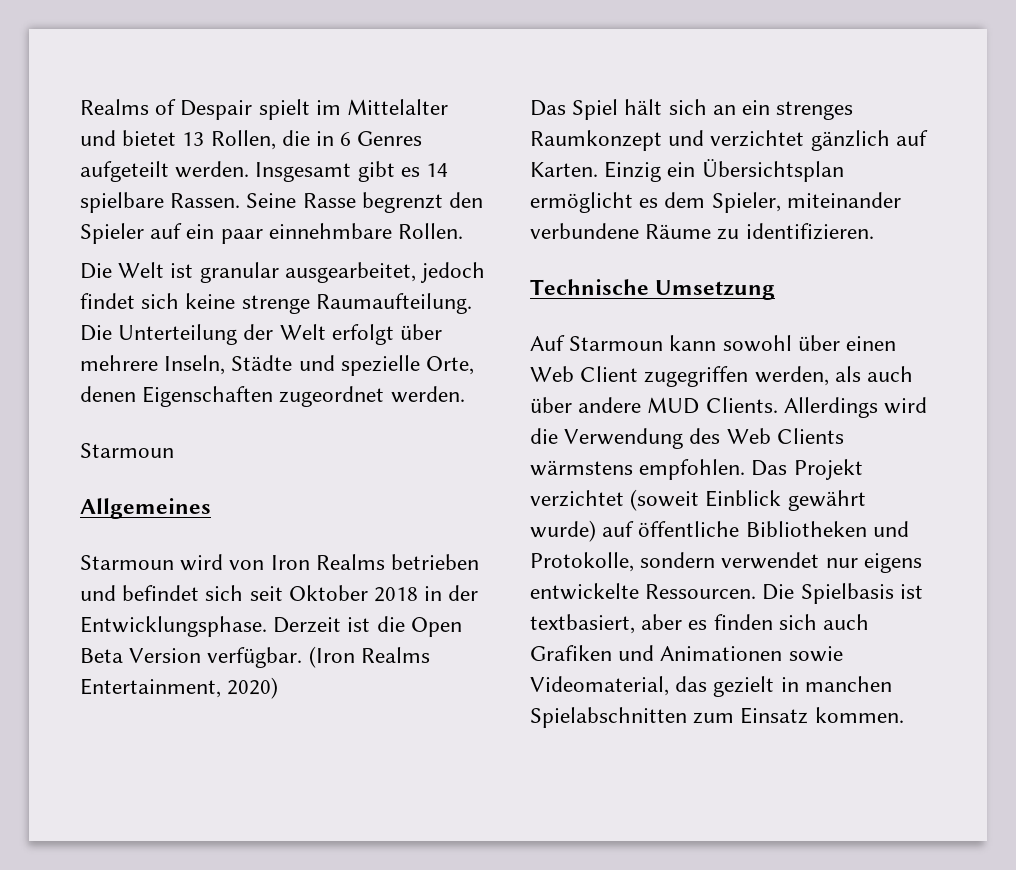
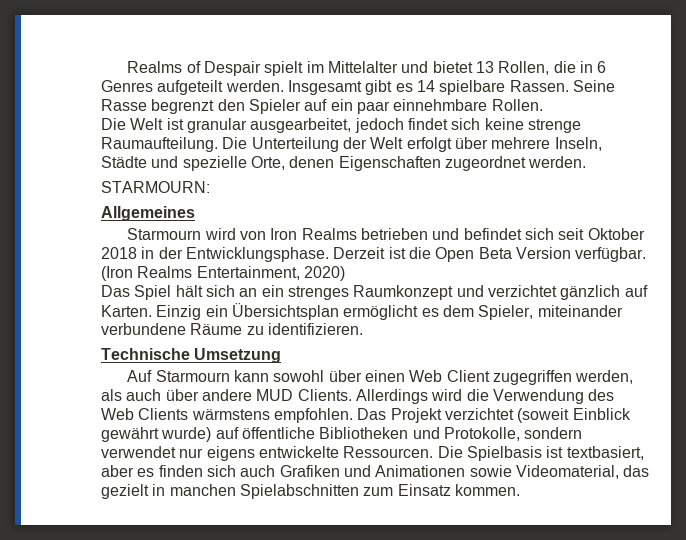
[80,443,174,458] Starmoun -> [101,181,210,193] STARMOURN:
[80,555,174,570] Starmoun -> [127,228,202,240] Starmourn
[569,336,664,351] Starmoun -> [155,370,230,382] Starmourn

